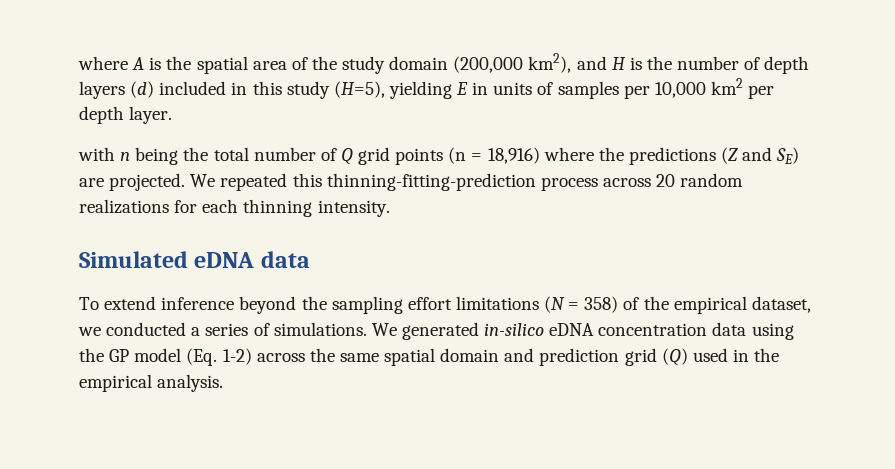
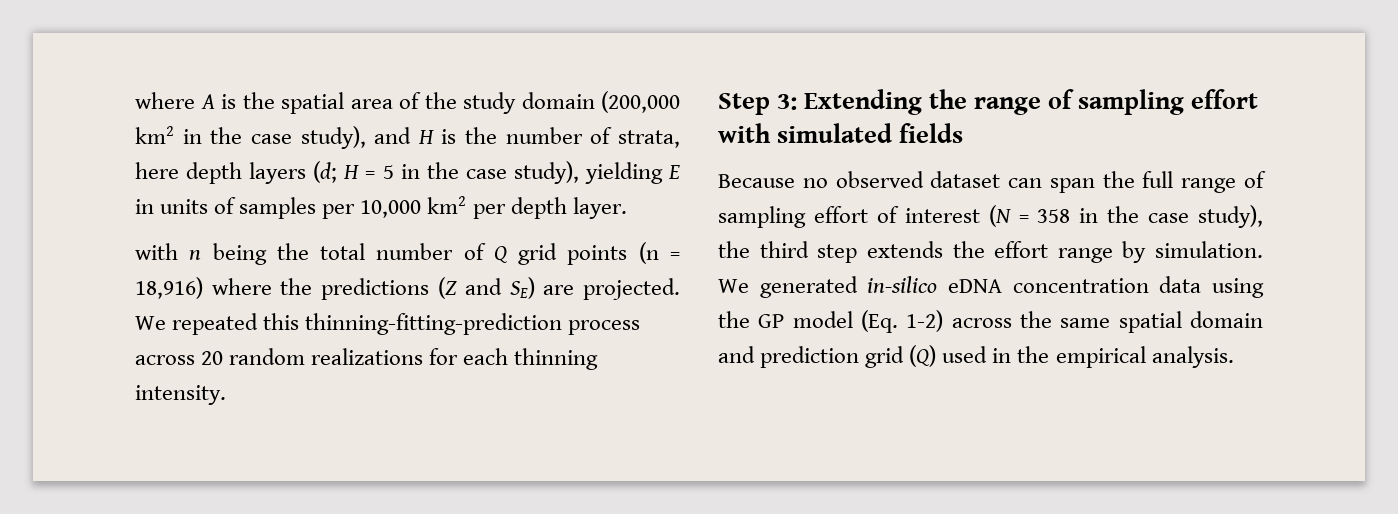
[528,53,572,73] km2), -> [135,126,366,149] km2 in the case study),
[764,56,810,74] [79,81,385,99] depth layers (d) included in this study (H=5), -> [617,130,680,148] [135,161,579,184] strata, here depth layers (d; H = 5 in the case study),
[79,251,310,268] [79,296,811,314] [78,322,367,336] Simulated eDNA data // To extend inference beyond the sampling effort limitations (N = 358) of the empirical dataset, we conducted a series of simulations. -> [718,89,1259,115] [718,123,964,143] [718,171,1266,193] [718,205,1263,228] [718,241,1263,263] Step 3: Extending the range of sampling effort with simulated fields // Because no observed dataset can span the full range of sampling effort of interest (N = 358 in the case study), the third step extends the effort range by simulation.

